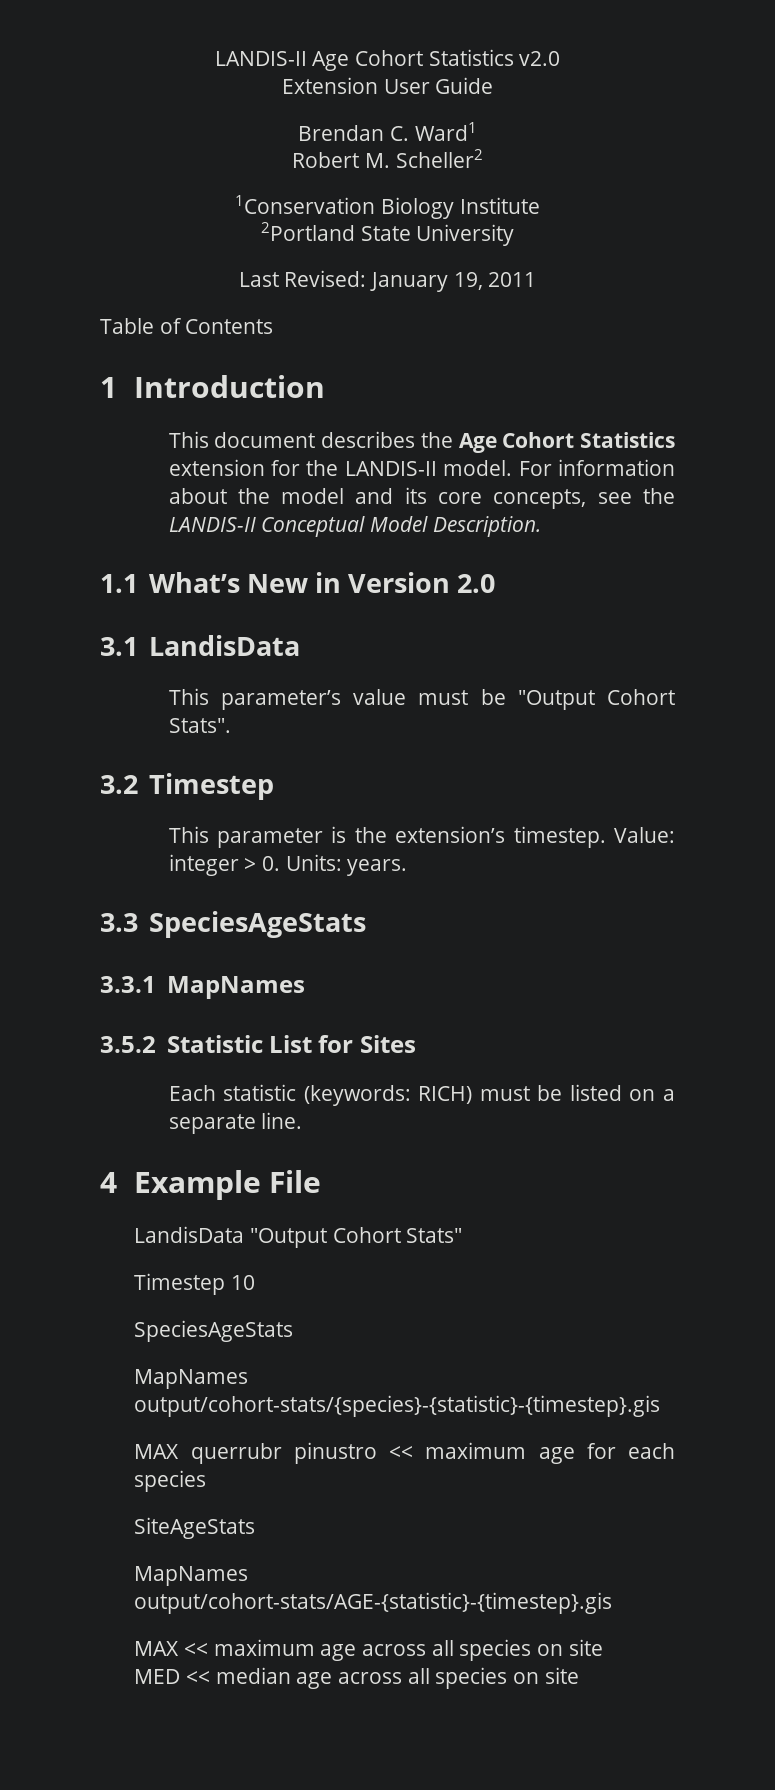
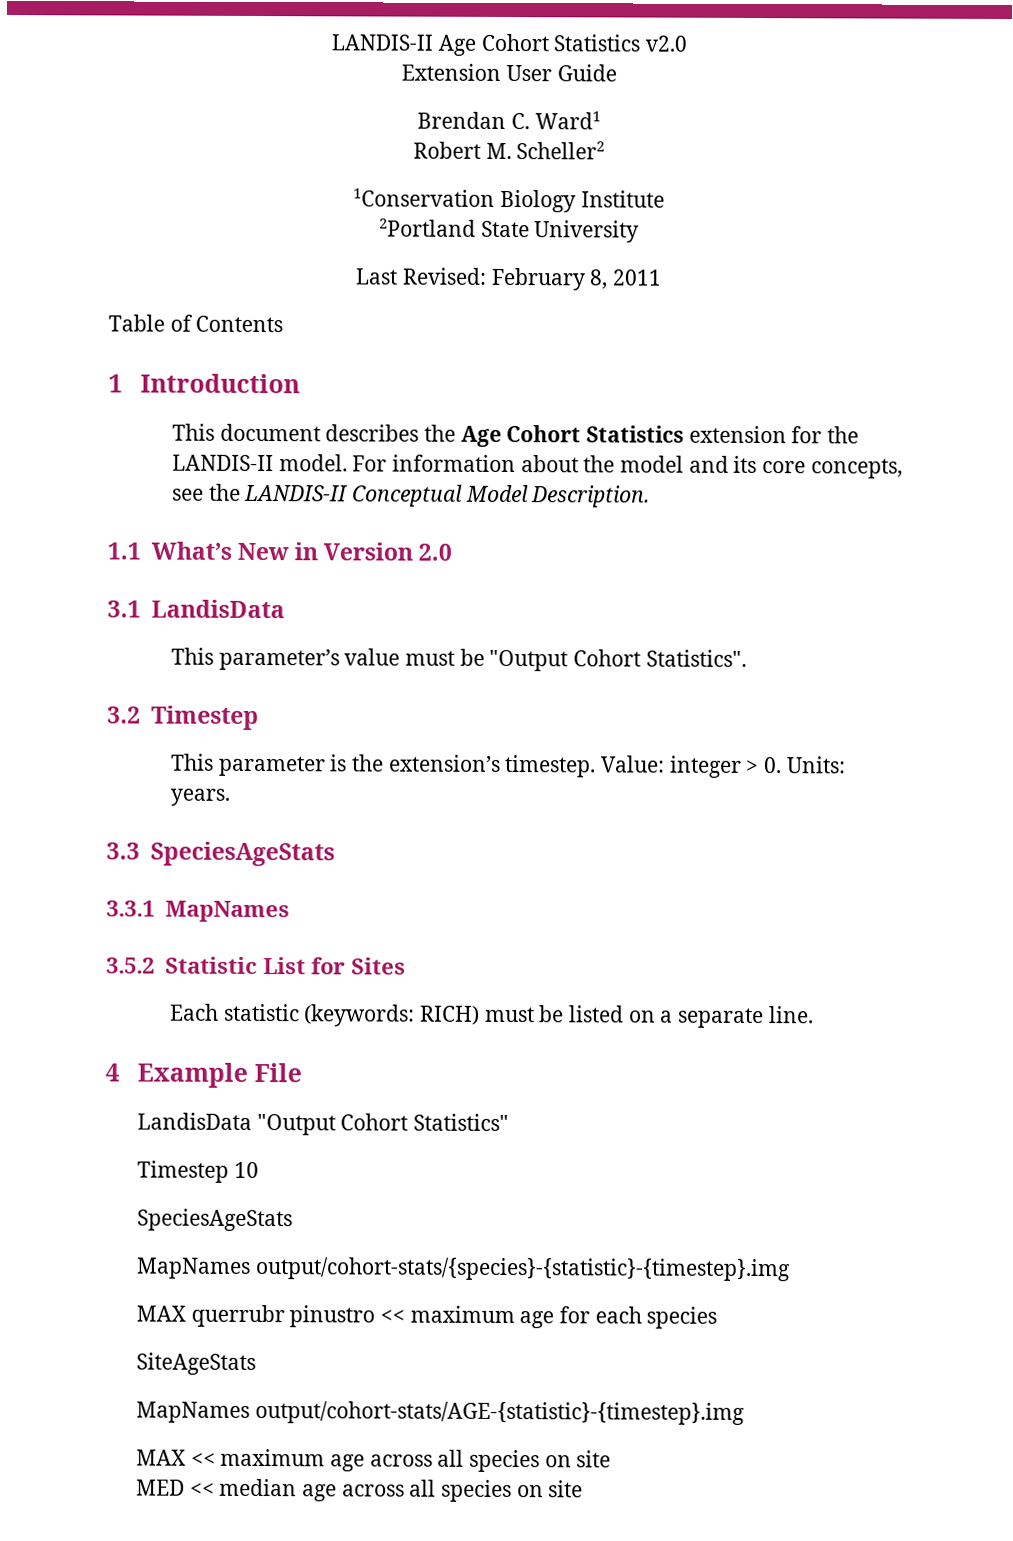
[370,272,483,292] January 19, -> [490,267,609,291] February 8,
[168,718,231,733] Stats". -> [645,649,747,667] Statistics".
[406,1228,463,1243] Stats" -> [413,1113,510,1132] Statistics"
[134,1395,661,1417] output/cohort-stats/{species}-{statistic}-{timestep}.gis -> [254,1256,791,1282] output/cohort-stats/{species}-{statistic}-{timestep}.img
[134,1592,613,1614] output/cohort-stats/AGE-{statistic}-{timestep}.gis -> [254,1400,745,1425] output/cohort-stats/AGE-{statistic}-{timestep}.img

